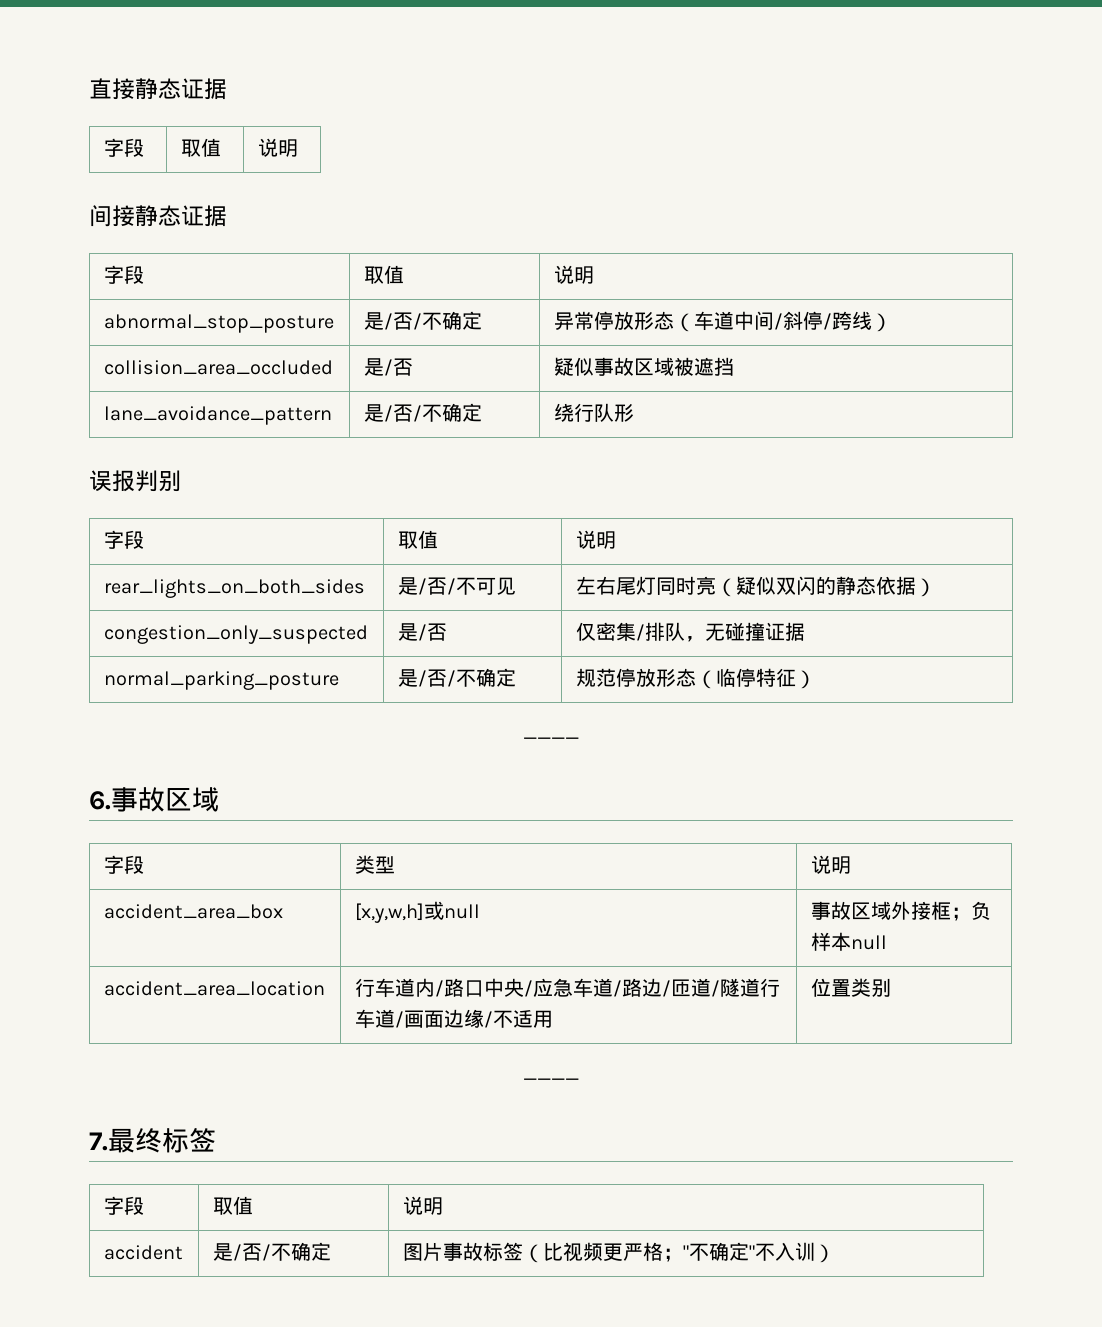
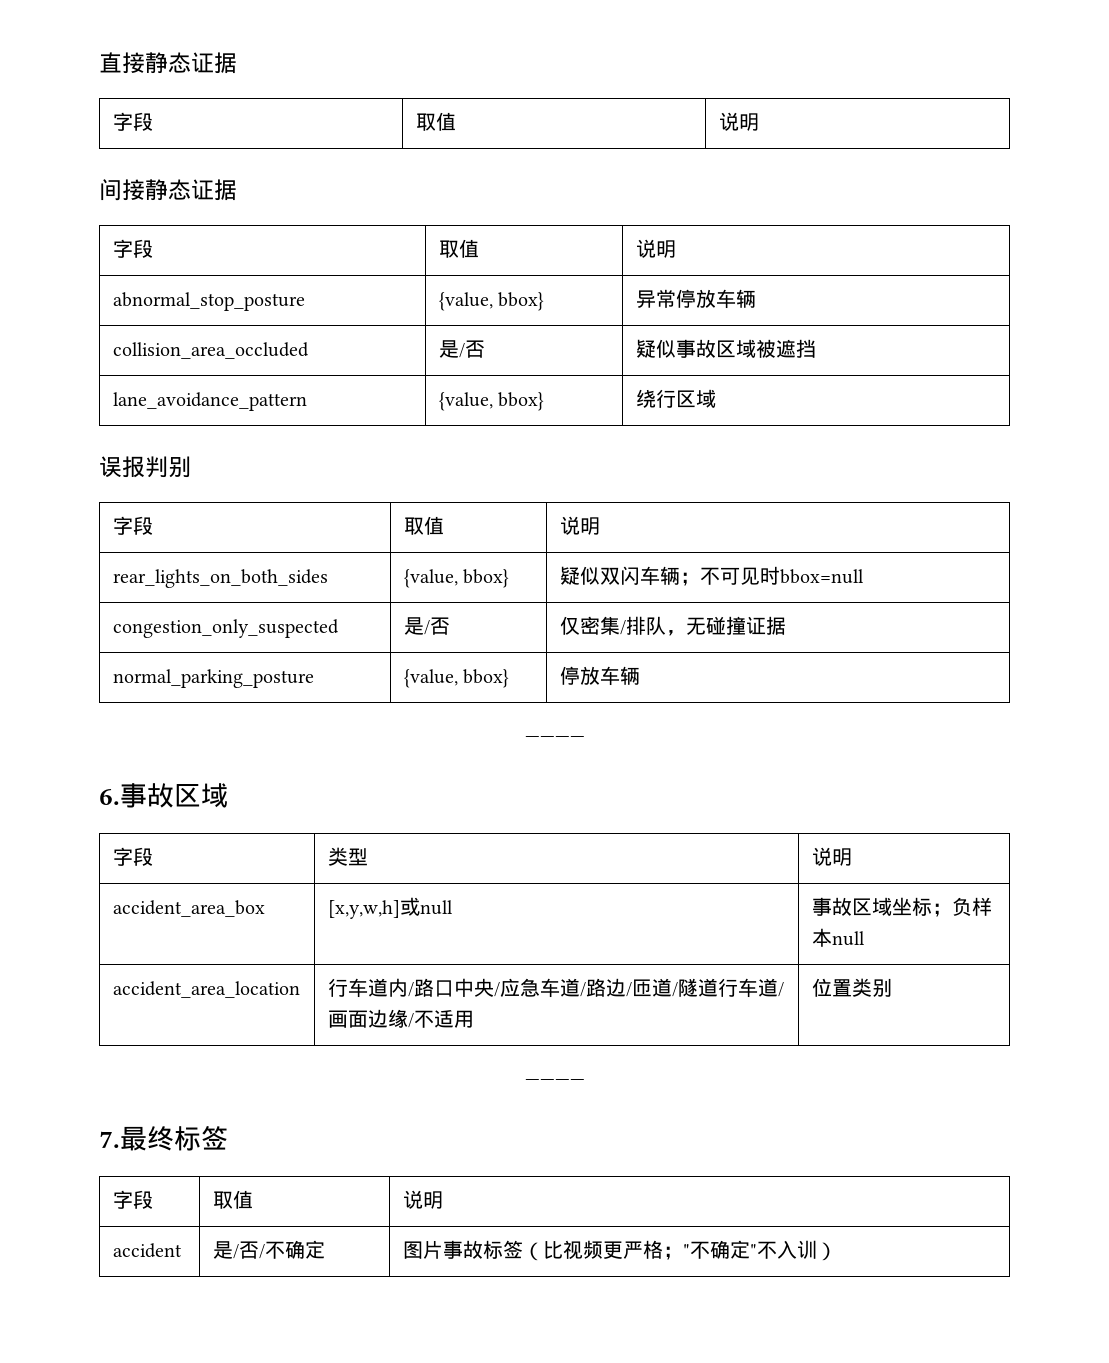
[363,311,482,330] [553,311,892,332] 是/否/不确定 | 异常停放形态（车道中间/斜停/跨线） -> [438,292,545,311] [635,289,756,309] {value, bbox} | 异常停放车辆
[363,403,482,422] 是/否/不确定 -> [438,392,545,411] {value, bbox}
[593,403,634,422] 队形 -> [675,389,716,408] 区域
[397,577,516,595] [575,576,936,597] 是/否/不可见 | 左右尾灯同时亮（疑似双闪的静态依据） -> [403,569,510,588] [559,566,864,586] {value, bbox} | 疑似双闪车辆；不可见时bbox=null
[397,668,516,687] [575,668,816,689] 是/否/不确定 | 规范停放形态（临停特征） -> [403,669,510,688] [559,666,640,686] {value, bbox} | 停放车辆
[890,901,951,920] 外接框 -> [891,897,932,916] 坐标

